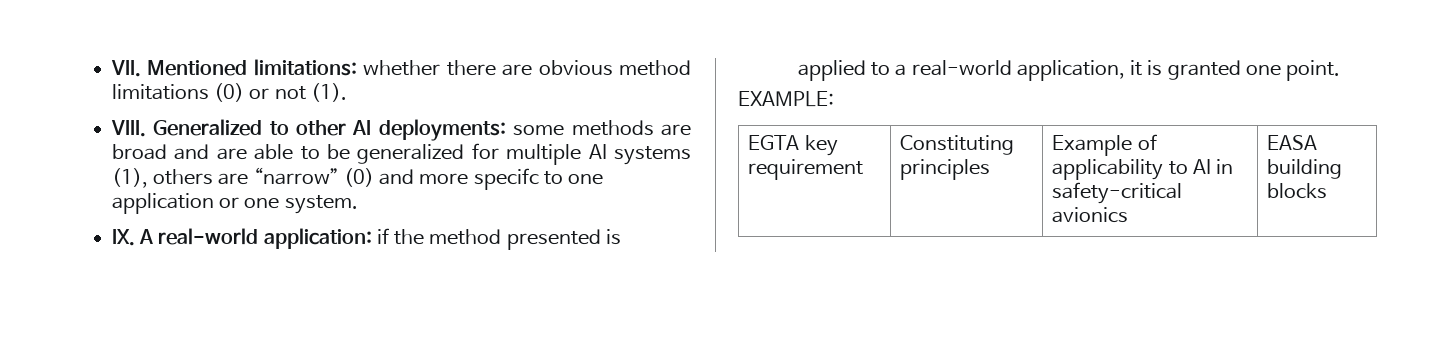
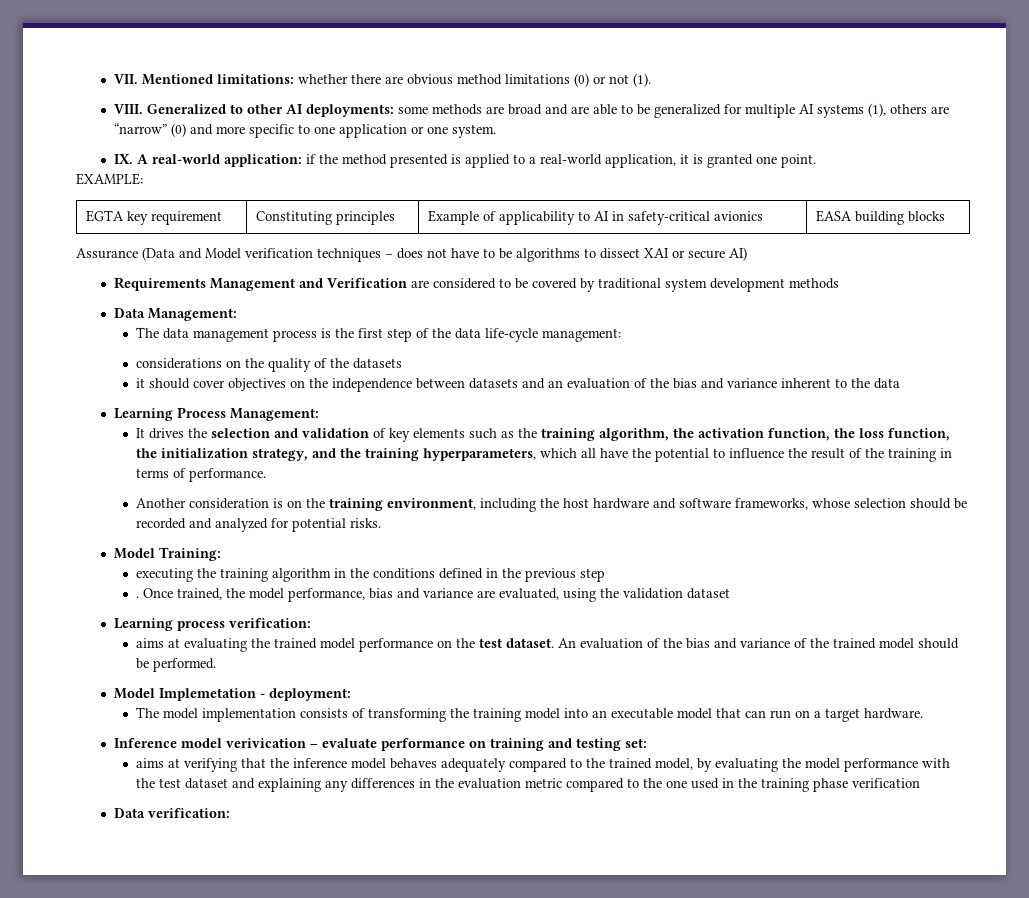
[473,168,539,190] specifc -> [249,124,295,138] specific
(1328, 191) none -> [76,247,747,262] [114,277,840,292] [114,308,238,321] [136,327,622,342] [136,358,403,372] [136,378,901,392] [114,407,320,421] [136,428,951,442] [136,448,953,462] [136,468,267,482] [136,498,968,512] [136,518,382,532] [114,547,222,561] [136,568,606,582] [136,588,731,602] [114,618,312,631] [136,638,960,652] [136,658,217,672] [114,688,352,701] [136,707,924,722] [114,738,648,751] [136,758,951,772] [136,778,921,792] [114,808,231,818] // Assurance (Data and Model verification techniques – does not have to be algorithms to dissect XAI or secure AI) // Requirements Management and Verification are considered to be covered by traditional system development methods // Data Management: // The data management process is the first step of the data life-cycle management: // considerations on the quality of the datasets // it should cover objectives on the independence between datasets and an evaluation of the bias and variance inherent to the data // Learning Process Management: // It drives the selection and validation of key elements such as the training algorithm, the activation function, the loss function, the initialization strategy, and the training hyperparameters, which all have the potential to influence the result of the training in terms of performance. // Another consideration is on the training environment, including the host hardware and software frameworks, whose selection should be recorded and analyzed for potential risks. // Model Training: // executing the training algorithm in the conditions defined in the previous step // . Once trained, the model performance, bias and variance are evaluated, using the validation dataset // Learning process verification: // aims at evaluating the trained model performance on the test dataset. An evaluation of the bias and variance of the trained model should be performed. // Model Implemetation - deployment: // The model implementation consists of transforming the training model into an executable model that can run on a target hardware. // Inference model verivication – evaluate performance on training and testing set: // aims at verifying that the inference model behaves adequately compared to the trained model, by evaluating the model performance with the test dataset and explaining any differences in the evaluation metric compared to the one used in the training phase verification // Data verification:

